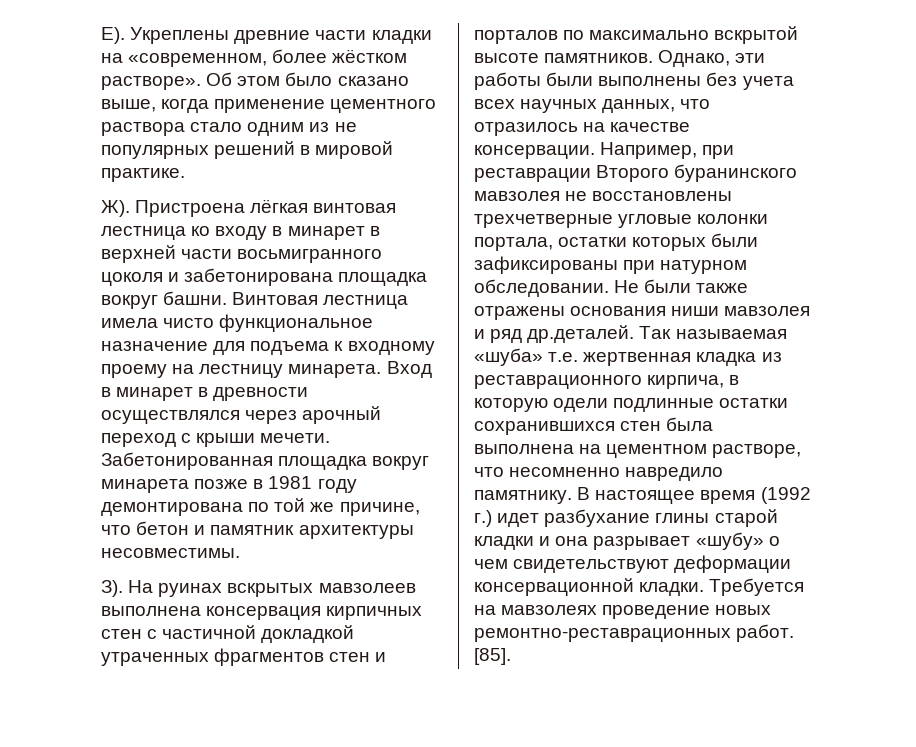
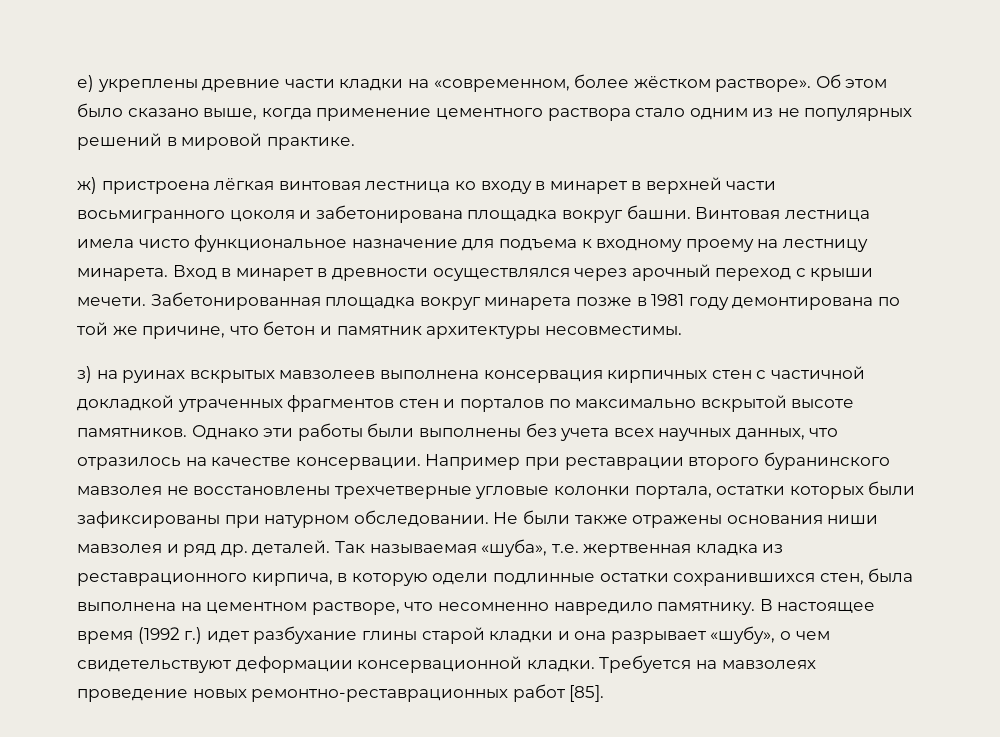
[101,27,230,44] Е). Укреплены -> [77,75,198,92] е) укреплены
[101,200,246,217] Ж). Пристроена -> [77,177,210,194] ж) пристроена
[101,580,154,597] З). На -> [77,366,118,383] з) на
[658,50,731,67] Однако, -> [191,425,259,440] Однако
[600,142,698,159] Например, -> [425,454,521,470] Например
[596,165,670,182] Второго -> [688,457,760,470] второго
[527,325,635,343] др.деталей. -> [220,540,331,557] др. деталей.
[474,348,543,366] «шуба» -> [481,539,548,557] «шуба»,
[620,421,662,431] стен -> [819,573,864,585] стен,
[695,532,764,550] «шубу» -> [710,626,776,644] «шубу»,
[736,624,795,642] работ. -> [512,684,565,702] работ

